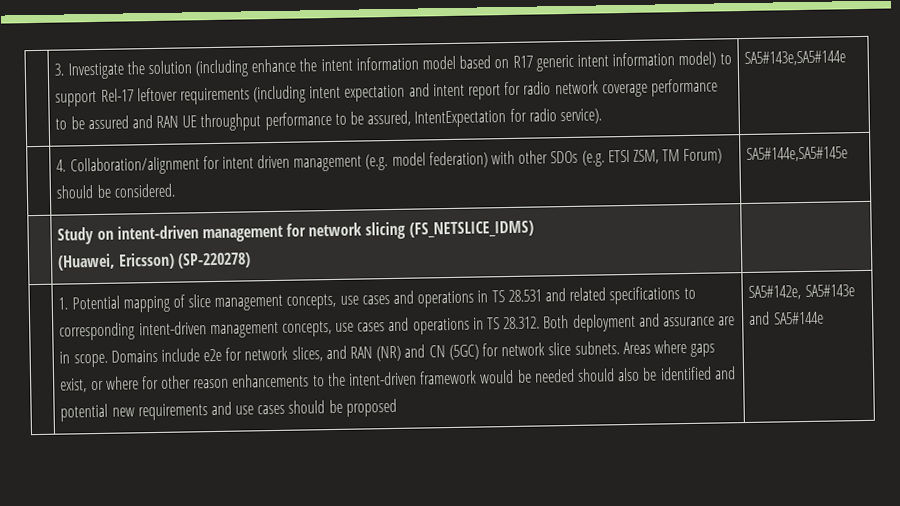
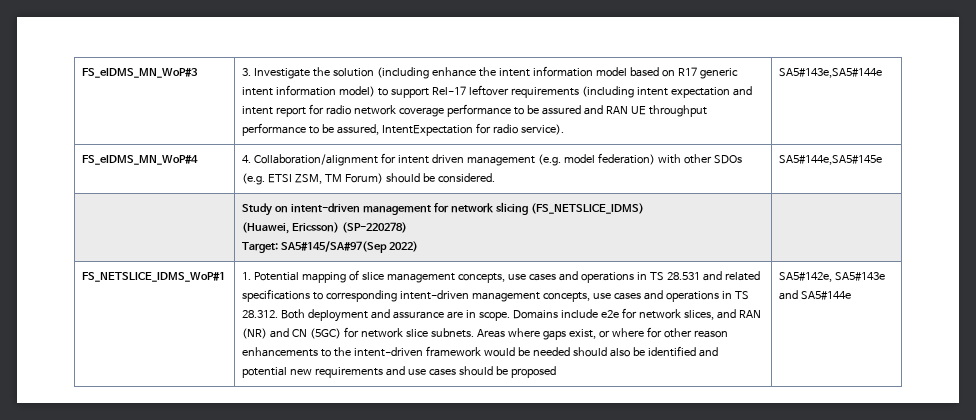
(54, 69) none -> [82,68,199,78] FS_eIDMS_MN_WoP#3
(847, 58) none -> [82,155,199,165] FS_eIDMS_MN_WoP#4
(251, 260) | // -> [242,241,419,253] [82,272,226,282] // Target: SA5#145/SA#97(Sep 2022) | // FS_NETSLICE_IDMS_WoP#1

